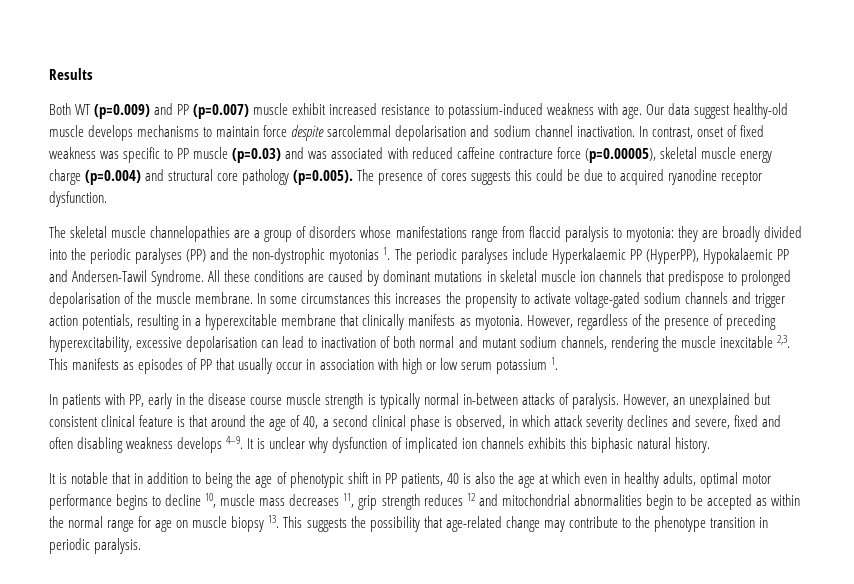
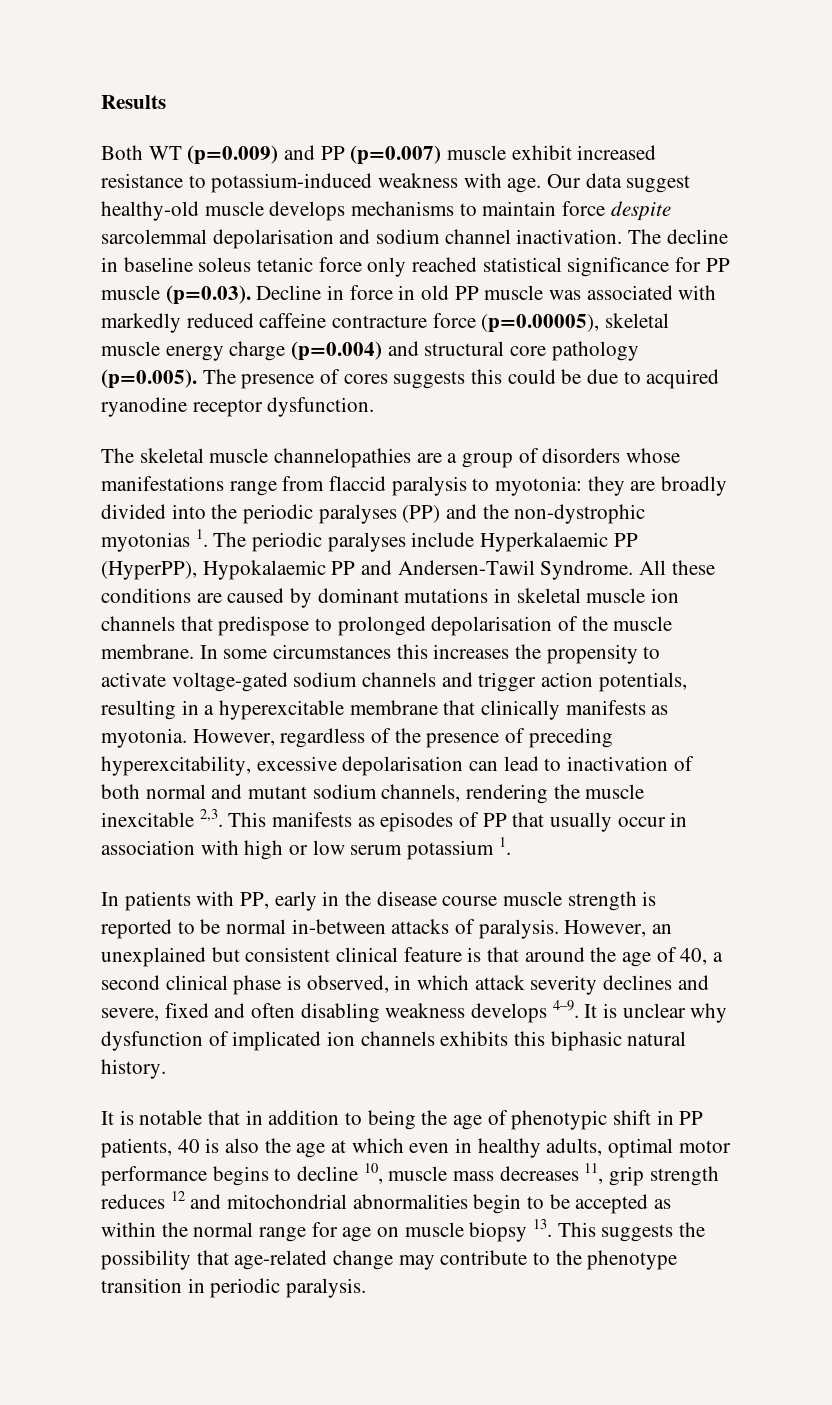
[638,125,764,139] [49,147,305,163] In contrast, onset of fixed weakness was specific to PP muscle (p=0.03) and -> [628,229,728,244] [101,257,730,277] [101,285,544,305] The decline in baseline soleus tetanic force only reached statistical significance for PP muscle (p=0.03). Decline in force in old PP muscle
(408, 153) none -> [101,313,181,333] markedly
[379,393,420,409] typically -> [101,919,221,939] reported to be

